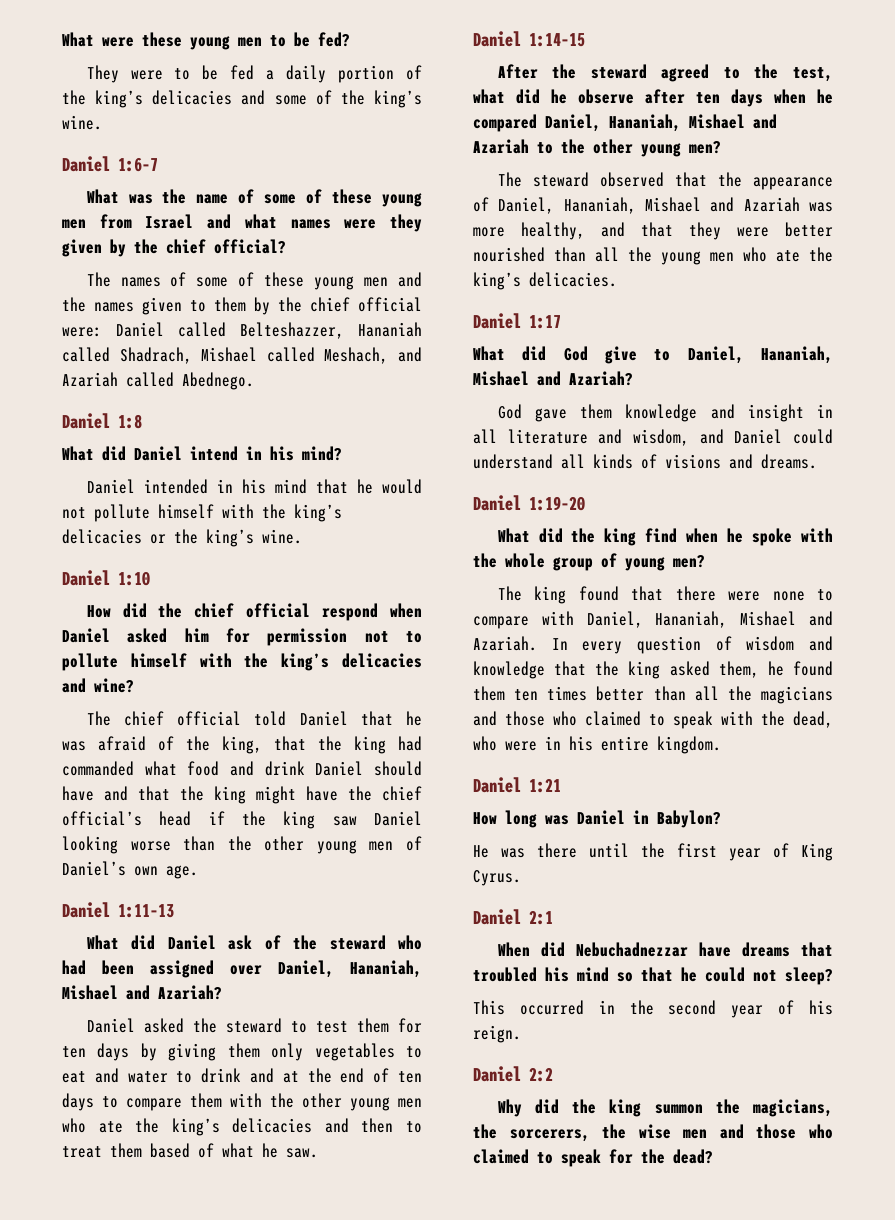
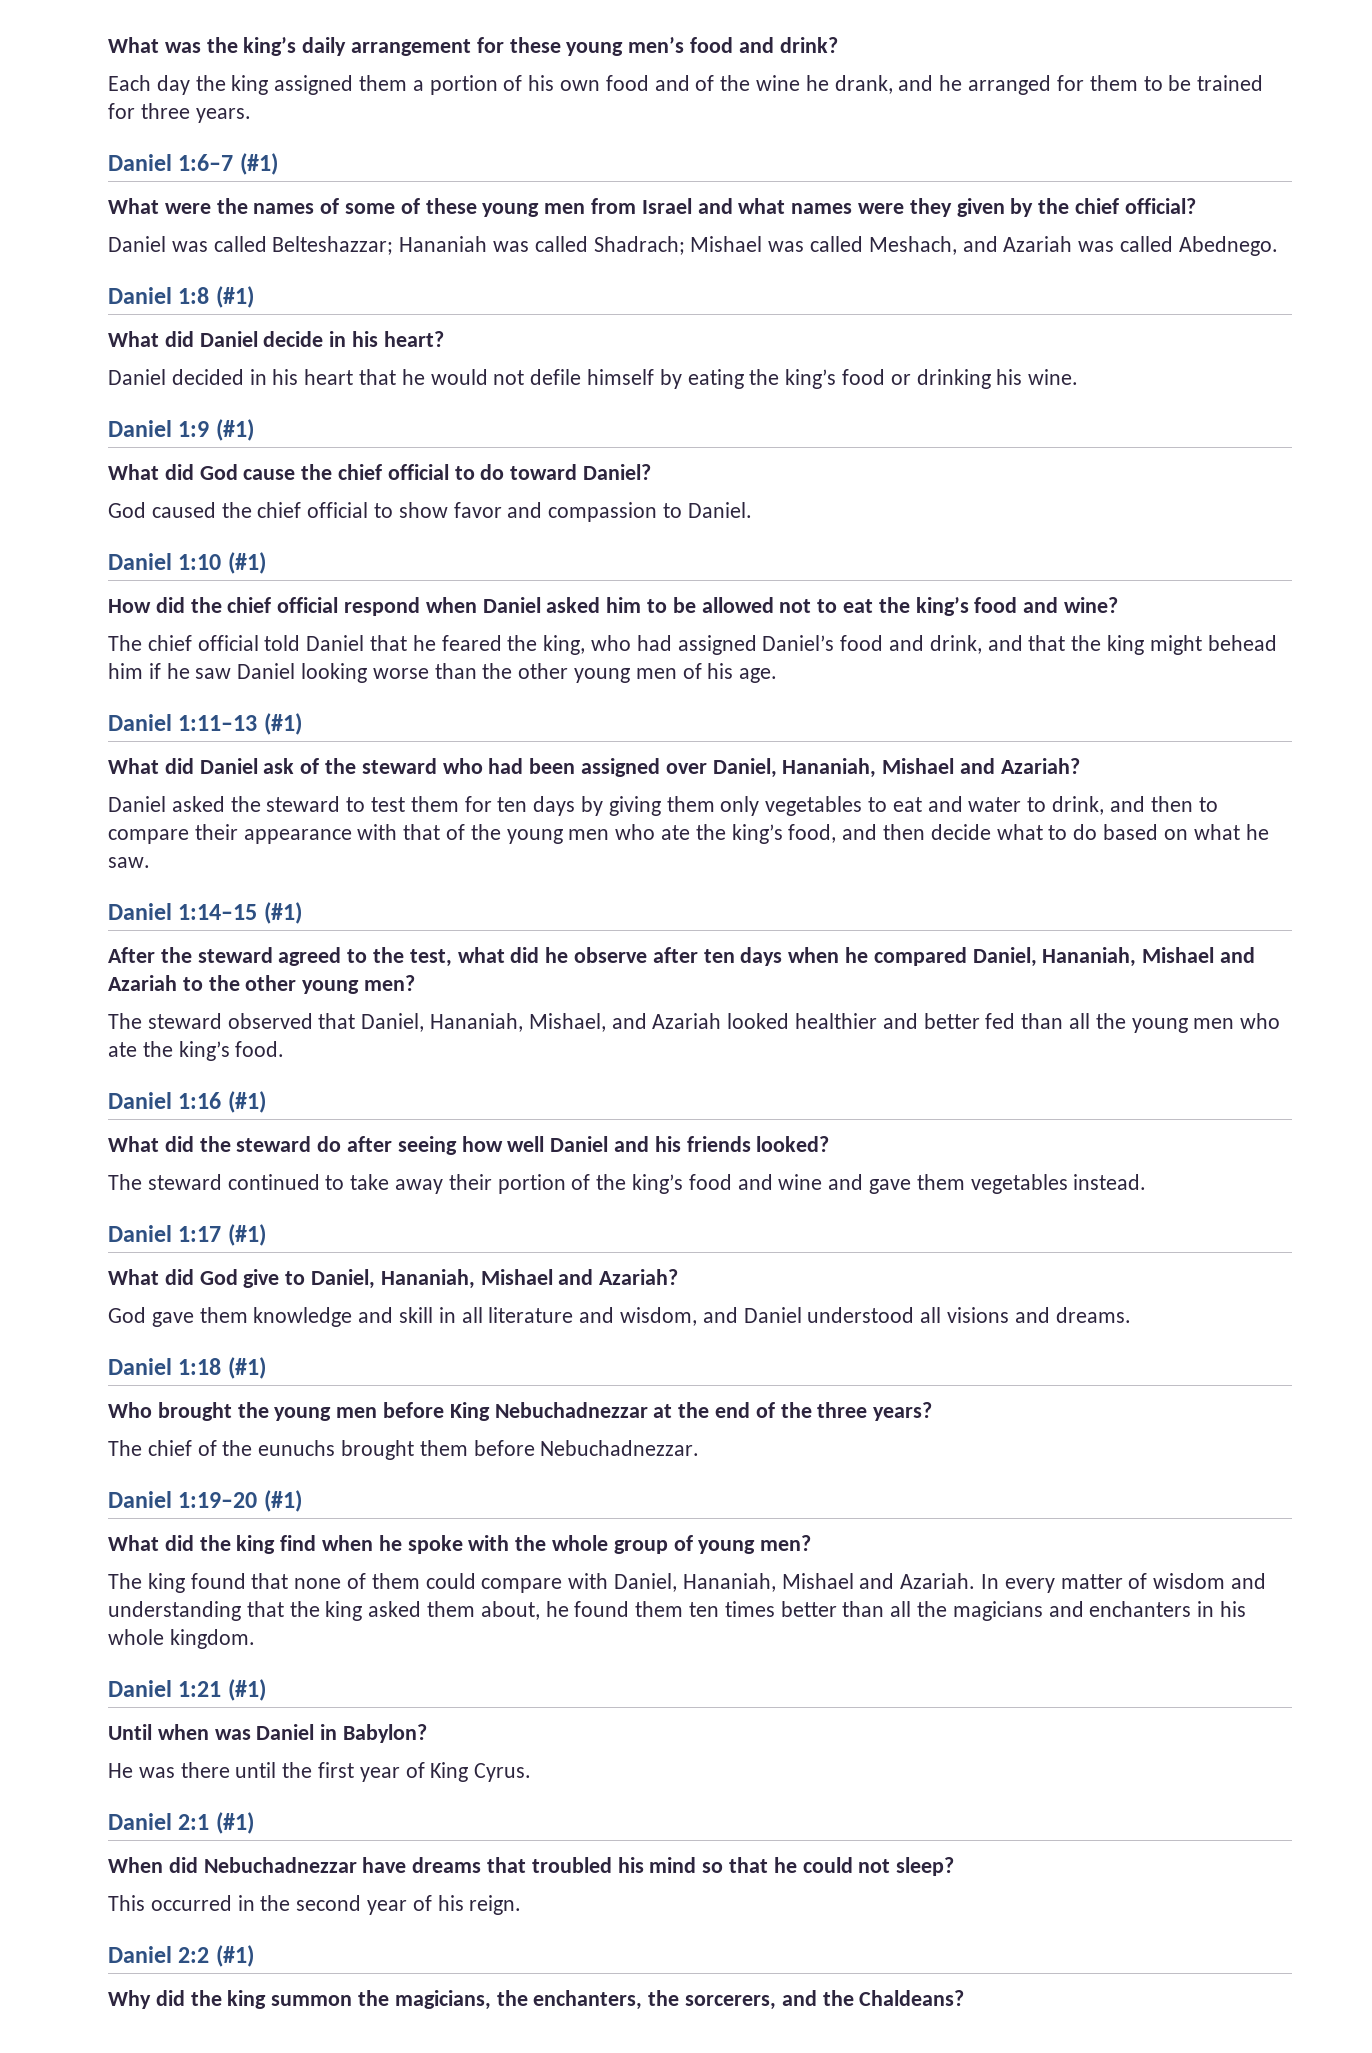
[62,32,350,50] [86,65,422,83] [62,90,422,108] [62,115,102,130] What were these young men to be fed? // They were to be fed a daily portion of the king’s delicacies and some of the king’s wine. -> [108,37,838,56] [108,75,1264,95] [108,103,251,123] What was the king’s daily arrangement for these young men’s food and drink? // Each day the king assigned them a portion of his own food and of the wine he drank, and he arranged for them to be trained for three years.
[86,189,229,204] // What was the name -> [239,153,278,175] [108,198,315,214] (#1) // What were the names
[86,272,422,290] [62,297,422,315] [62,322,422,339] [62,347,258,364] The names of some of these young men and the names given to them by the chief official were: Daniel called Belteshazzer, Hananiah called Shadrach, Mishael -> [108,236,805,255] Daniel was called Belteshazzar; Hananiah was called Shadrach; Mishael was
(118, 379) none -> [1078,241,1115,252] was
[62,446,342,461] [86,479,307,494] // What did Daniel intend in his mind? // Daniel intended in his mind -> [215,286,254,308] [108,331,444,347] [108,369,354,385] (#1) // What did Daniel decide in his heart? // Daniel decided in his heart
[94,504,342,522] [62,529,302,547] pollute himself with the king’s delicacies or the king’s wine. -> [530,369,1079,389] [108,419,254,441] [108,464,652,480] [108,502,752,522] defile himself by eating the king’s food or drinking his wine. // Daniel 1:9 (#1) // What did God cause the chief official to do toward Daniel? // God caused the chief official to show favor and compassion to Daniel.
(150, 578) none -> [227,552,266,574] (#1)
[226,628,422,646] [62,653,423,671] for permission not to pollute himself with the king’s delicacies -> [647,597,1018,616] to be allowed not to eat the king’s food
[62,736,422,754] [62,761,422,776] [62,786,94,801] was afraid of the king, that the king had commanded what food and drink Daniel should have -> [441,635,982,655] feared the king, who had assigned Daniel’s food and drink,
[306,786,422,801] [62,811,316,829] have the chief official’s head if the king -> [1207,635,1277,651] [108,663,190,679] behead him if he
[62,861,158,876] Daniel’s own -> [707,663,734,679] his
(174, 911) none -> [263,713,302,735] (#1)
[201,1068,423,1083] [62,1093,422,1111] [62,1118,422,1136] [62,1143,214,1158] drink and at the end of ten days to compare them with the other young men who ate the king’s delicacies and then to treat them based of -> [1052,796,1218,815] [108,824,1188,844] drink, and then to compare their appearance with that of the young men who ate the king’s food, and then decide what to do based on
(585, 40) none -> [263,902,302,924] (#1)
[717,172,833,190] [473,197,833,214] [473,222,833,240] [473,247,545,262] the appearance of Daniel, Hananiah, Mishael and Azariah was more healthy, and that they were better nourished -> [361,1013,1016,1032] Daniel, Hananiah, Mishael, and Azariah looked healthier and better fed
[529,272,617,287] delicacies. -> [235,1041,285,1057] [108,1091,266,1113] [108,1136,830,1155] [108,1174,1147,1194] food. // Daniel 1:16 (#1) // What did the steward do after seeing how well Daniel and his friends looked? // The steward continued to take away their portion of the king’s food and wine and gave them vegetables instead.
(561, 322) none -> [227,1224,266,1246] (#1)
[747,404,804,422] insight -> [399,1307,434,1323] skill
[793,429,833,444] [473,454,817,469] could understand all kinds of visions and dreams. -> [807,1307,1131,1323] [108,1357,266,1379] [108,1402,933,1421] [108,1440,700,1460] understood all visions and dreams. // Daniel 1:18 (#1) // Who brought the young men before King Nebuchadnezzar at the end of the three years? // The chief of the eunuchs brought them before Nebuchadnezzar.
(585, 503) none -> [263,1490,302,1512] (#1)
[675,586,833,601] there were none to -> [294,1573,476,1589] none of them could
[637,636,701,654] question -> [1060,1574,1123,1589] matter
[473,661,545,679] knowledge -> [108,1601,241,1621] understanding
[718,661,759,678] them, -> [427,1601,540,1620] them about,
[505,711,833,729] [473,736,649,751] those who claimed to speak with the dead, who were in his entire -> [1089,1601,1247,1617] [108,1629,164,1645] enchanters in his whole
[473,810,537,828] // How long -> [227,1679,266,1701] [108,1724,209,1740] (#1) // Until when
(553, 917) none -> [215,1812,254,1834] (#1)
(553, 1074) none -> [215,1945,254,1967] (#1)
[509,1124,833,1142] [473,1149,713,1167] sorcerers, the wise men and those who claimed to speak for the dead? -> [533,1990,965,2010] enchanters, the sorcerers, and the Chaldeans?

